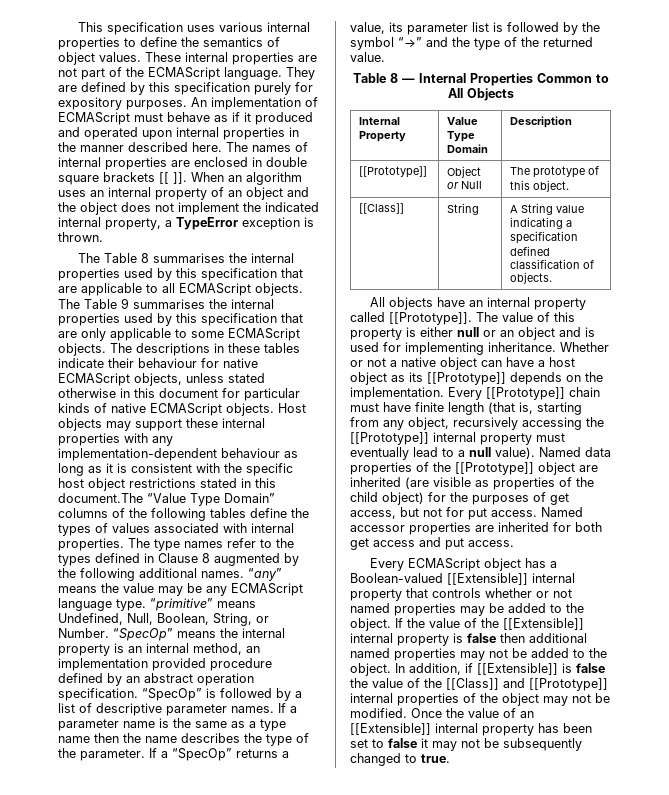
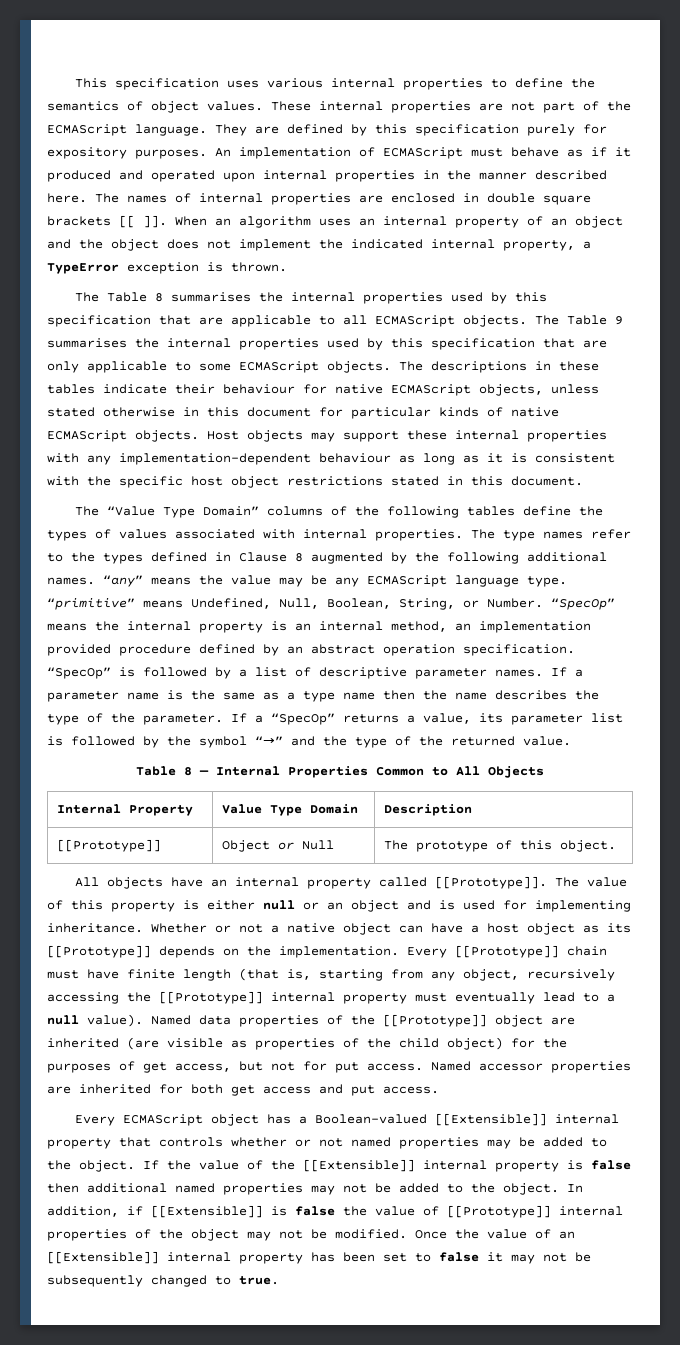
[58,493,143,503] document.The -> [511,476,583,486] [74,506,99,516] document. // The
[359,203,405,214] [447,203,480,215] [510,203,585,215] [510,217,573,229] [510,231,579,244] [510,246,551,256] [510,259,595,269] [510,272,553,284] // [[Class]] | String | A String value indicating a specification defined classification of objects. -> (617, 846) none
[424,678,525,690] the [[Class]] and -> (439, 1211) none

